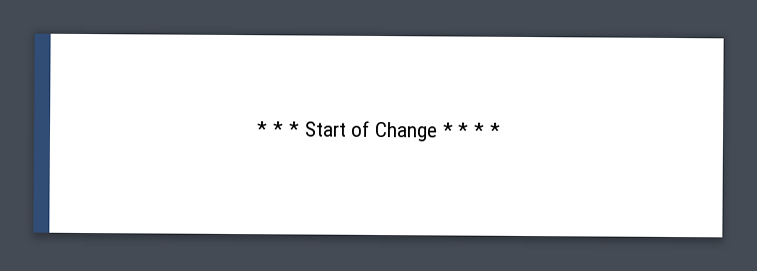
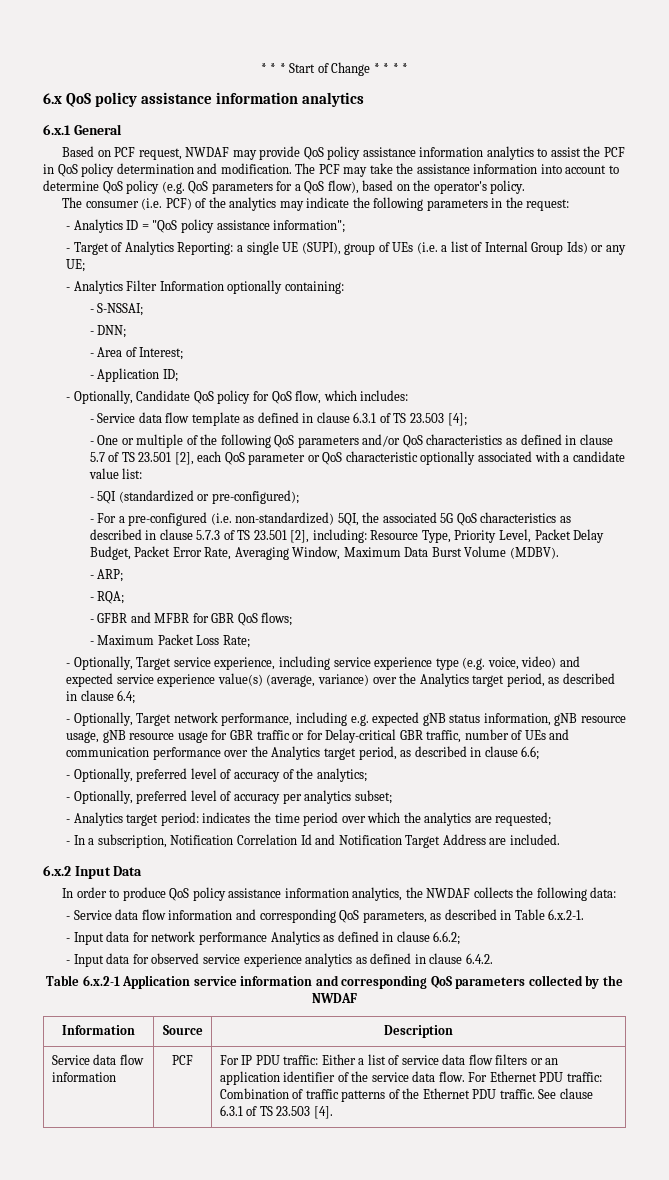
(501, 130) none -> [43,92,364,107] [43,124,122,135] [62,146,625,160] [43,163,619,177] [43,180,526,194] [62,197,570,211] [66,219,346,233] [66,241,626,255] [66,259,86,272] [66,280,344,294] [89,303,144,316] [89,325,127,338] [89,347,184,360] [89,368,178,382] [66,390,409,404] [89,412,467,426] [89,434,613,448] [89,451,625,465] [88,468,143,479] [89,490,299,504] [89,512,571,526] [89,529,605,543] [89,546,559,560] [89,569,124,582] [89,591,125,604] [89,612,293,626] [89,634,250,648] [66,656,580,670] [66,673,615,687] [66,690,136,704] [66,712,626,726] [66,729,570,743] [66,746,540,760] [66,768,367,782] [66,790,392,804] [66,812,552,826] [66,834,560,848] [43,865,143,879] [62,887,617,901] [66,909,585,923] [66,931,461,945] [66,953,493,967] [46,975,623,989] [312,993,357,1003] [62,1025,135,1035] [162,1025,203,1035] [384,1025,453,1038] [51,1054,144,1065] [51,1072,116,1082] [172,1055,193,1065] [219,1054,559,1065] [219,1071,602,1085] [219,1088,593,1102] [219,1105,333,1119] // 6.x QoS policy assistance information analytics // 6.x.1 General // Based on PCF request, NWDAF may provide QoS policy assistance information analytics to assist the PCF in QoS policy determination and modification. The PCF may take the assistance information into account to determine QoS policy (e.g. QoS parameters for a QoS flow), based on the operator's policy. // The consumer (i.e. PCF) of the analytics may indicate the following parameters in the request: // - Analytics ID = "QoS policy assistance information"; // - Target of Analytics Reporting: a single UE (SUPI), group of UEs (i.e. a list of Internal Group Ids) or any UE; // - Analytics Filter Information optionally containing: // - S-NSSAI; // - DNN; // - Area of Interest; // - Application ID; // - Optionally, Candidate QoS policy for QoS flow, which includes: // - Service data flow template as defined in clause 6.3.1 of TS 23.503 [4]; // - One or multiple of the following QoS parameters and/or QoS characteristics as defined in clause 5.7 of TS 23.501 [2], each QoS parameter or QoS characteristic optionally associated with a candidate value list: // - 5QI (standardized or pre-configured); // - For a pre-configured (i.e. non-standardized) 5QI, the associated 5G QoS characteristics as described in clause 5.7.3 of TS 23.501 [2], including: Resource Type, Priority Level, Packet Delay Budget, Packet Error Rate, Averaging Window, Maximum Data Burst Volume (MDBV). // - ARP; // - RQA; // - GFBR and MFBR for GBR QoS flows; // - Maximum Packet Loss Rate; // - Optionally, Target service experience, including service experience type (e.g. voice, video) and expected service experience value(s) (average, variance) over the Analytics target period, as described in clause 6.4; // - Optionally, Target network performance, including e.g. expected gNB status information, gNB resource usage, gNB resource usage for GBR traffic or for Delay-critical GBR traffic, number of UEs and communication performance over the Analytics target period, as described in clause 6.6; // - Optionally, preferred level of accuracy of the analytics; // - Optionally, preferred level of accuracy per analytics subset; // - Analytics target period: indicates the time period over which the analytics are requested; // - In a subscription, Notification Correlation Id and Notification Target Address are included. // 6.x.2 Input Data // In order to produce QoS policy assistance information analytics, the NWDAF collects the following data: // - Service data flow information and corresponding QoS parameters, as described in Table 6.x.2-1. // - Input data for network performance Analytics as defined in clause 6.6.2; // - Input data for observed service experience analytics as defined in clause 6.4.2. // Table 6.x.2-1 Application service information and corresponding QoS parameters collected by the NWDAF // Information | Source | Description // Service data flow information | PCF | For IP PDU traffic: Either a list of service data flow filters or an application identifier of the service data flow. For Ethernet PDU traffic: Combination of traffic patterns of the Ethernet PDU traffic. See clause 6.3.1 of TS 23.503 [4].

